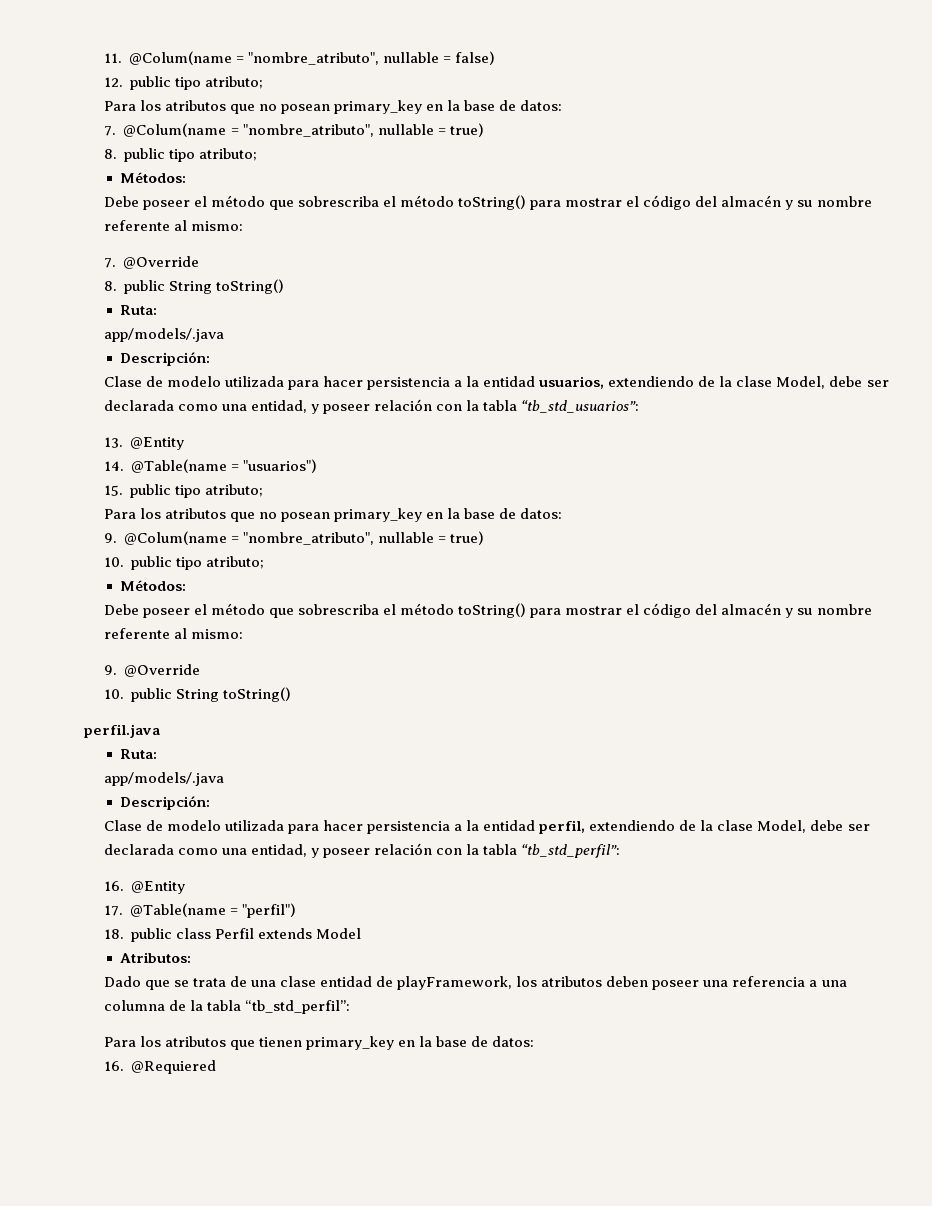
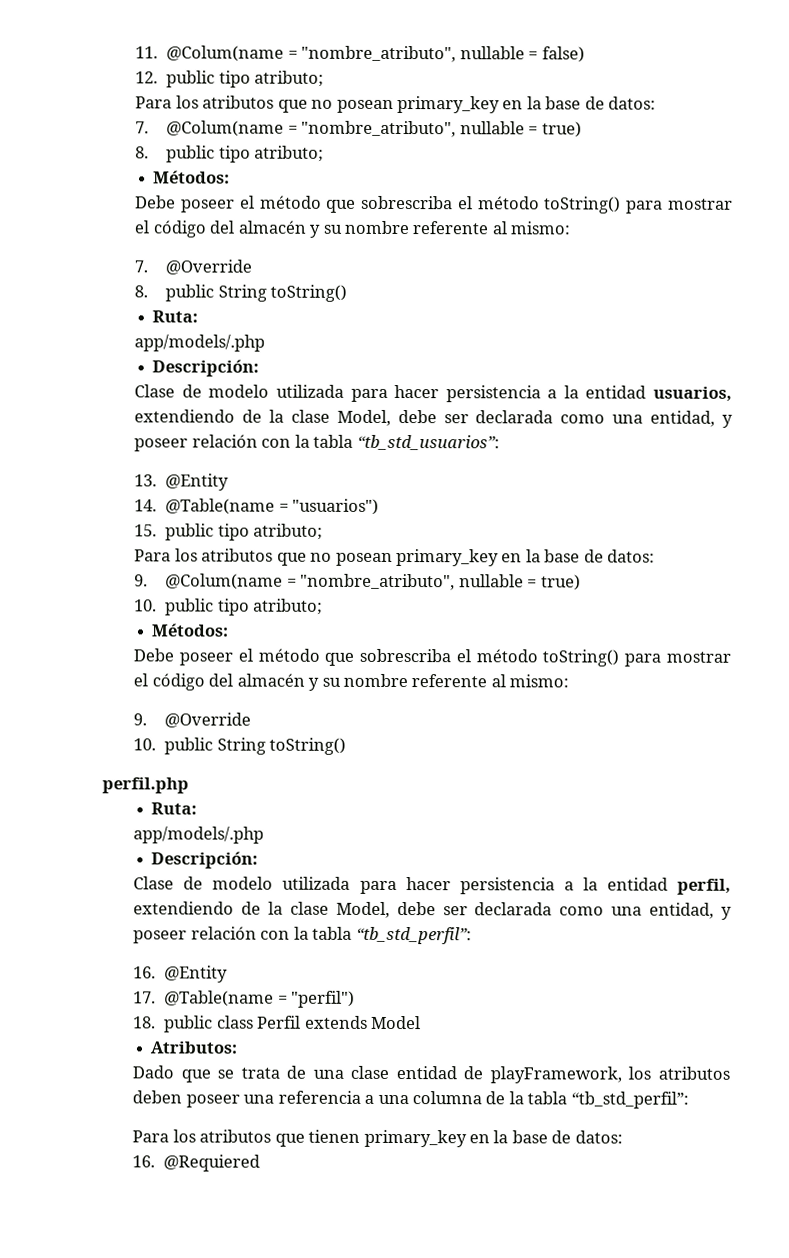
[103,328,224,342] app/models/.java -> [134,334,266,352] app/models/.php
[83,724,160,738] [120,749,158,759] [103,772,224,786] perfil.java // Ruta: // app/models/.java -> [102,777,190,794] [151,802,198,815] [133,826,265,844] perfil.php // Ruta: // app/models/.php

